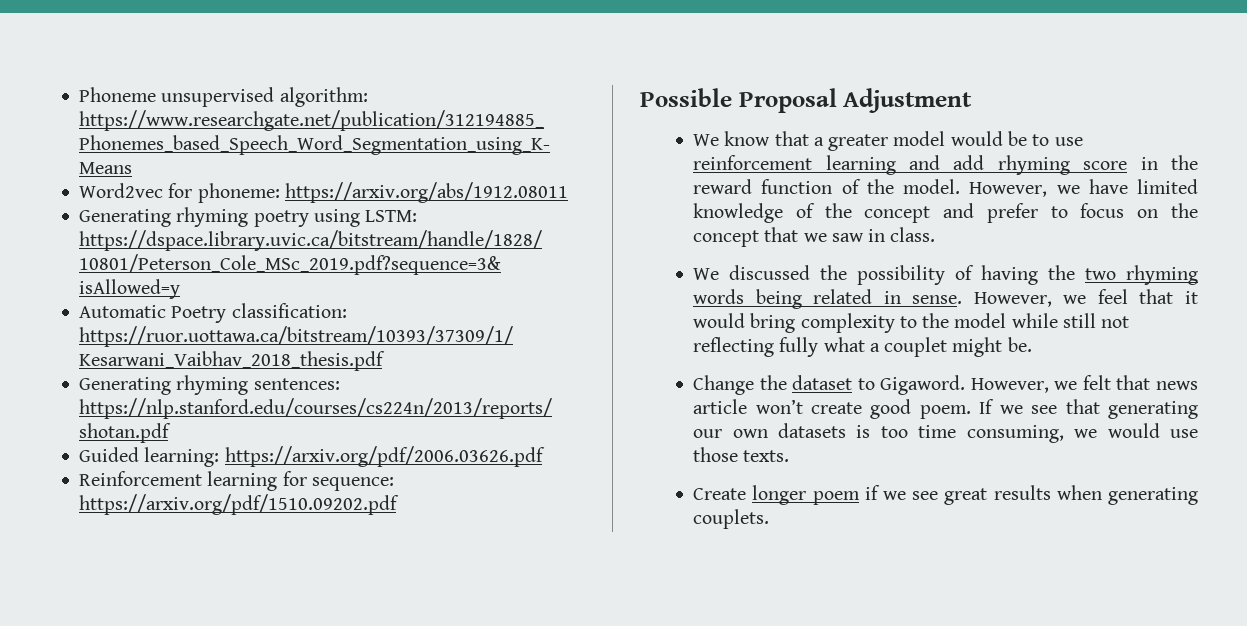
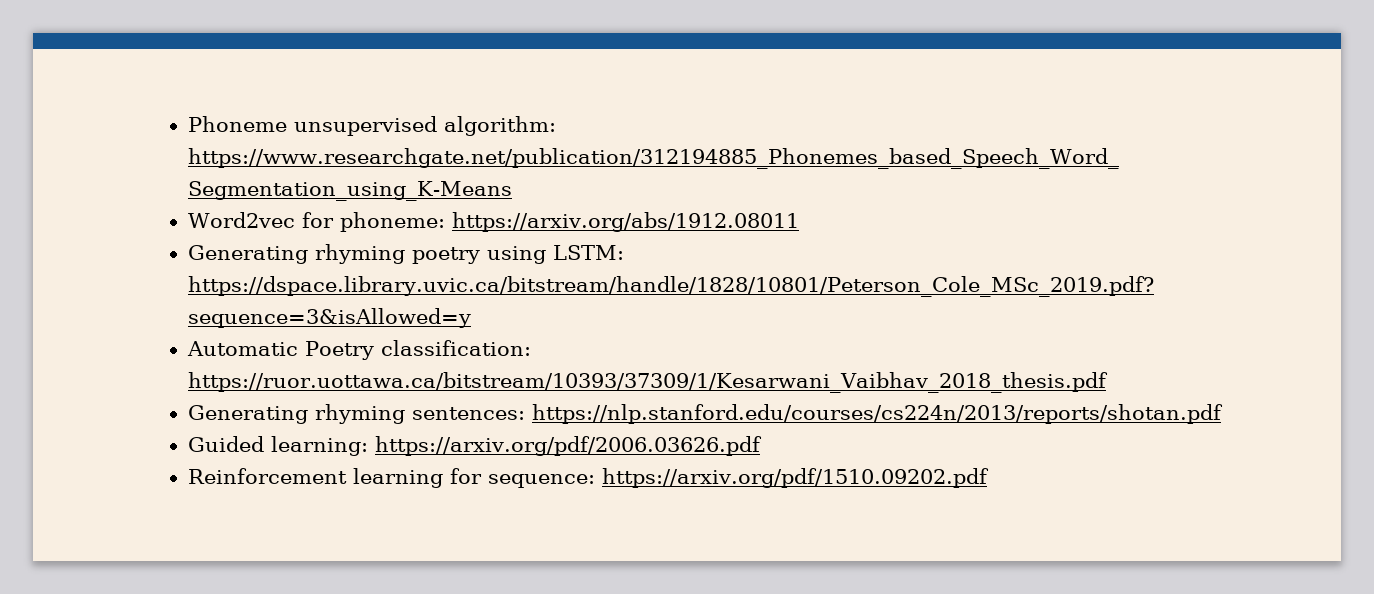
[640,88,973,113] [693,131,1083,151] [693,155,1198,175] [693,179,1198,197] [693,203,1198,223] [693,227,936,247] [693,265,1198,285] [693,289,1199,309] [693,313,1130,333] [693,337,1032,357] [693,375,1198,395] [693,399,1198,419] [693,423,1198,443] [693,447,790,462] [693,485,1198,505] [693,509,770,529] // Possible Proposal Adjustment // We know that a greater model would be to use reinforcement learning and add rhyming score in the reward function of the model. However, we have limited knowledge of the concept and prefer to focus on the concept that we saw in class. // We discussed the possibility of having the two rhyming words being related in sense. However, we feel that it would bring complexity to the model while still not reflecting fully what a couplet might be. // Change the dataset to Gigaword. However, we felt that news article won’t create good poem. If we see that generating our own datasets is too time consuming, we would use those texts. // Create longer poem if we see great results when generating couplets. -> (990, 478) none

